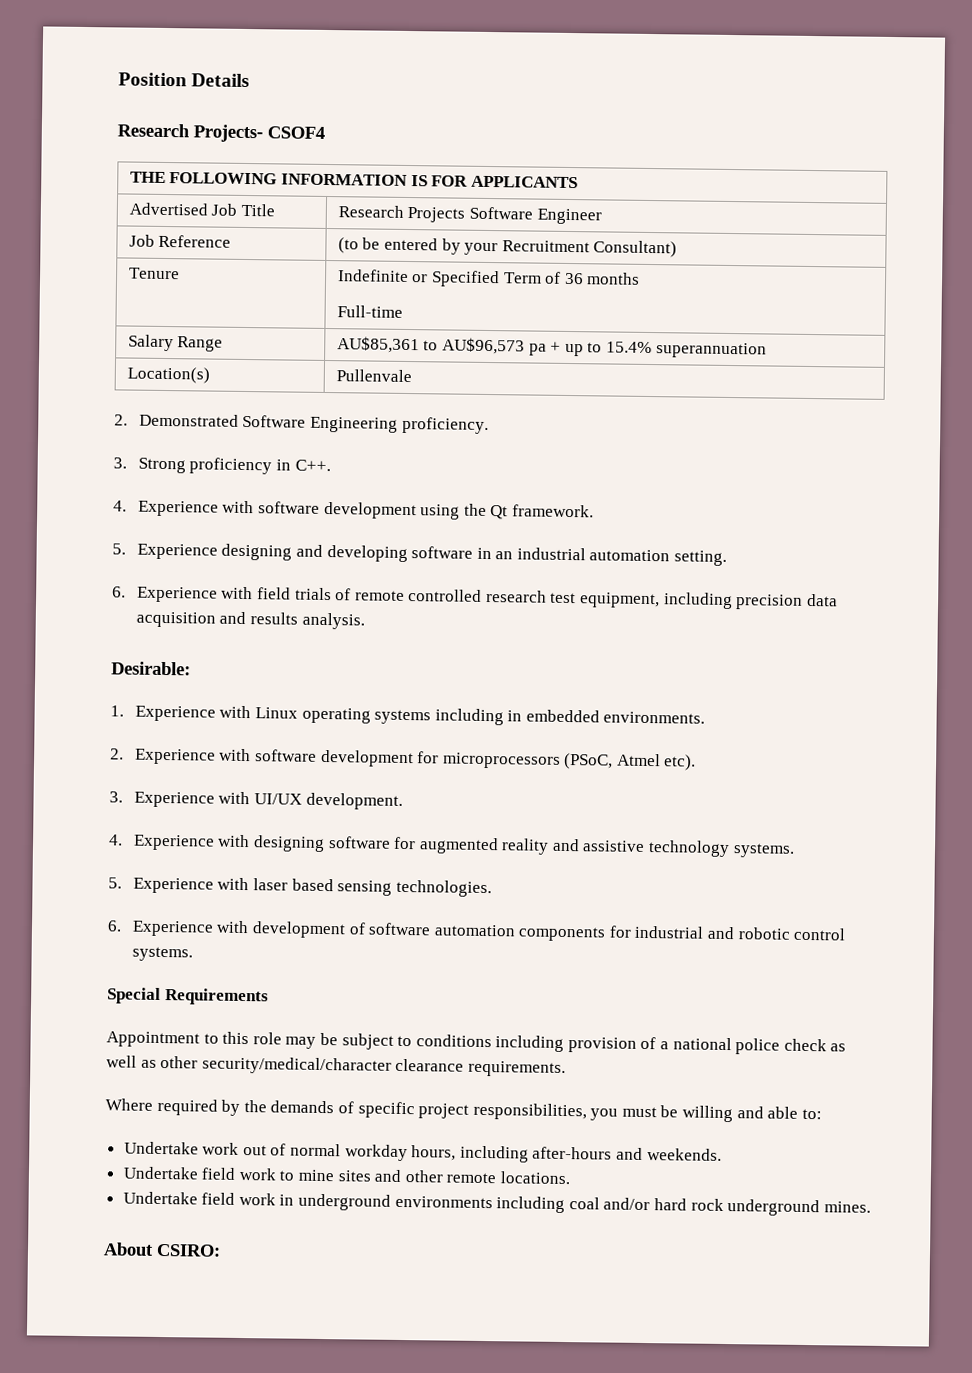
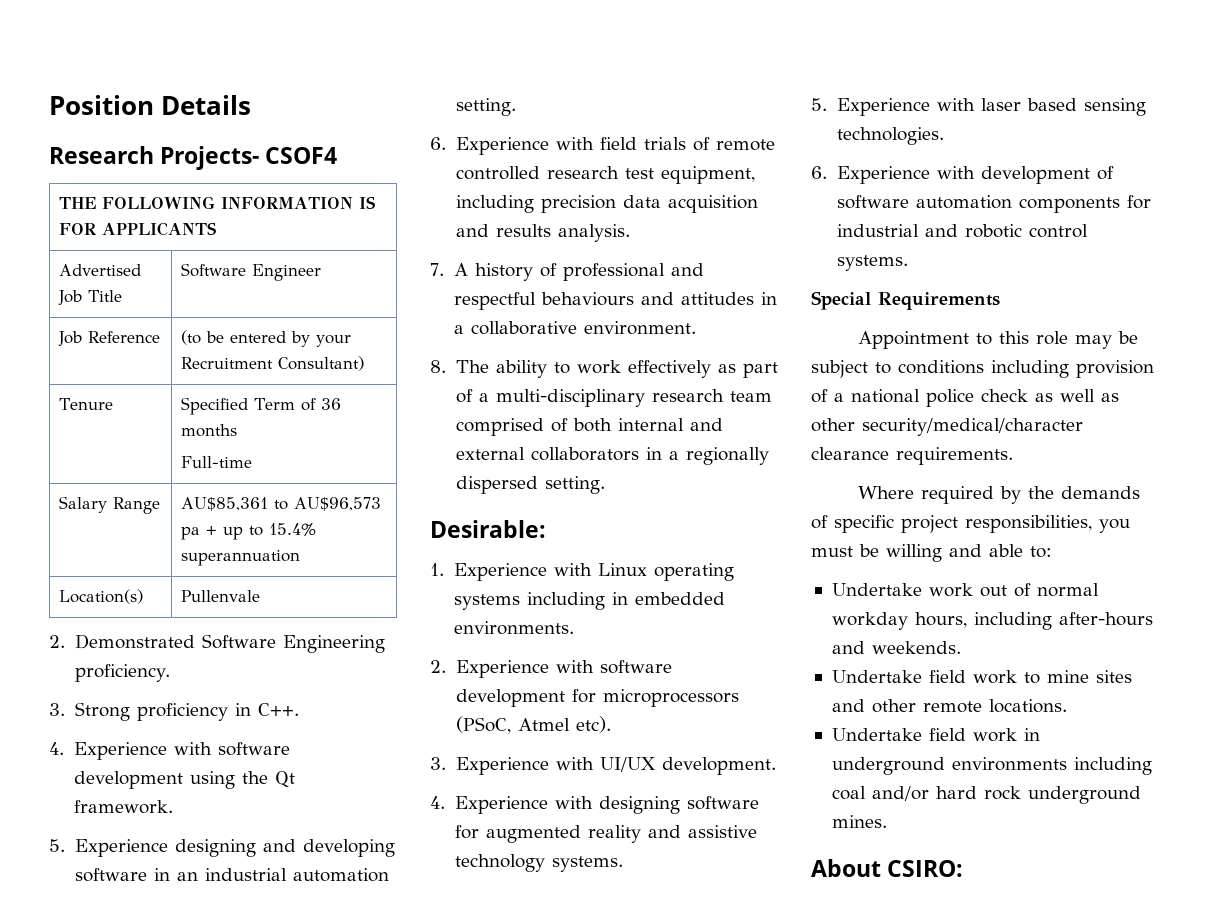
[337,205,466,223] Research Projects -> (123, 296) none
[337,269,429,283] Indefinite or -> (114, 404) none
(365, 621) none -> [430,263,705,281] [454,292,778,310] [454,321,697,335] [430,360,778,378] [455,389,772,407] [455,418,723,436] [455,447,769,465] [455,476,605,494] // 7. A history of professional and respectful behaviours and attitudes in a collaborative environment. // 8. The ability to work effectively as part of a multi-disciplinary research team comprised of both internal and external collaborators in a regionally dispersed setting.

